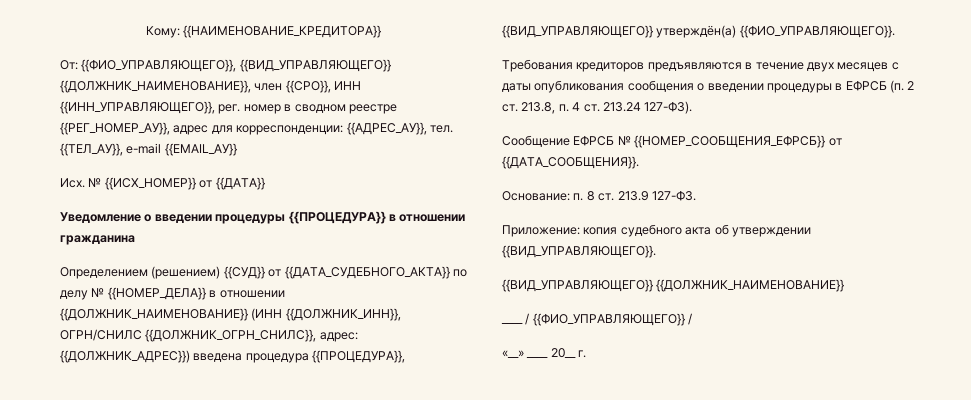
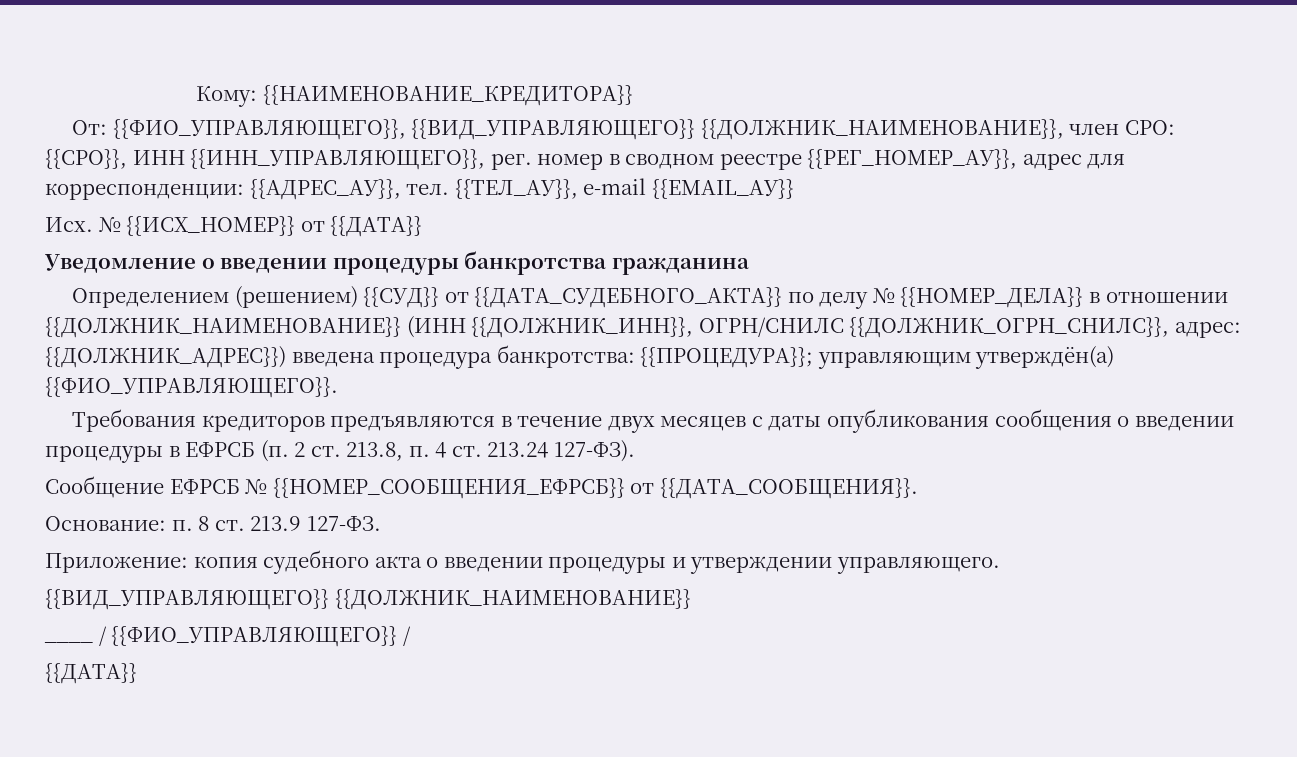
(283, 87) none -> [1124,120,1175,135] СРО:
[288,211,466,224] {{ПРОЦЕДУРА}} в отношении -> [464,251,607,275] банкротства
[312,350,406,363] [502,25,653,38] {{ПРОЦЕДУРА}}, {{ВИД_УПРАВЛЯЮЩЕГО}} -> [496,345,971,369] банкротства: {{ПРОЦЕДУРА}}; управляющим
[714,224,811,237] [502,245,656,258] об утверждении {{ВИД_УПРАВЛЯЮЩЕГО}}. -> [426,556,1000,574] о введении процедуры и утверждении управляющего.
[502,348,587,358] «__» ____ 20__ г. -> [45,663,137,684] {{ДАТА}}

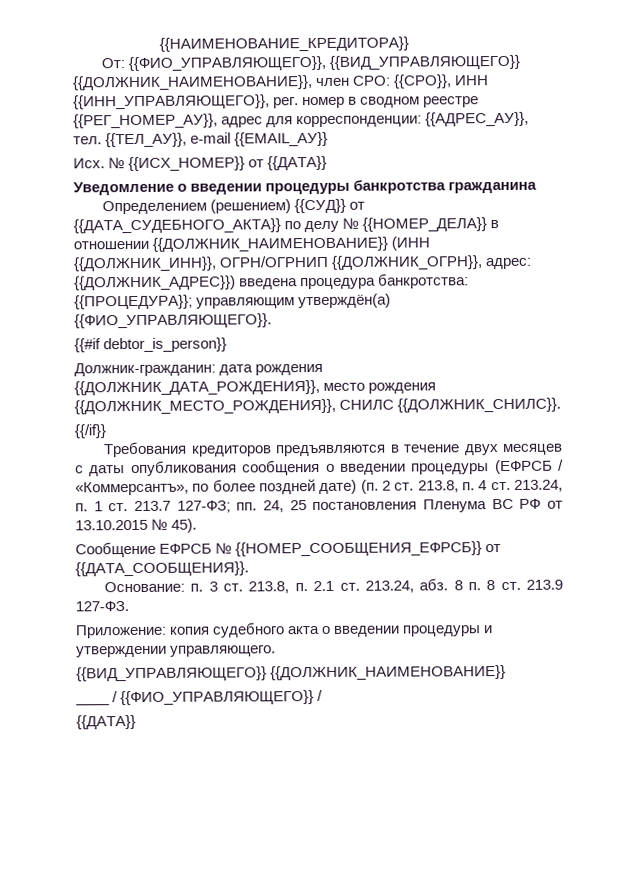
[196,86,258,107] Кому: -> (158, 44) none
[698,317,1170,338] ОГРН/СНИЛС {{ДОЛЖНИК_ОГРН_СНИЛС}}, -> [219,255,484,270] ОГРН/ОГРНИП {{ДОЛЖНИК_ОГРН}},
(338, 387) none -> [74,337,228,353] [74,362,324,377] [74,379,437,396] [74,397,562,415] [74,424,106,439] // {{#if debtor_is_person}} // Должник-гражданин: дата рождения {{ДОЛЖНИК_ДАТА_РОЖДЕНИЯ}}, место рождения {{ДОЛЖНИК_МЕСТО_РОЖДЕНИЯ}}, СНИЛС {{ДОЛЖНИК_СНИЛС}}. // {{/if}}
[168,442,256,457] в ЕФРСБ -> [494,459,564,475] [75,479,358,496] (ЕФРСБ / «Коммерсантъ», по более поздней дате)
[487,440,635,462] 213.24 127-ФЗ). -> [513,479,563,492] [75,498,563,513] [75,518,198,533] 213.24, п. 1 ст. 213.7 127-ФЗ; пп. 24, 25 постановления Пленума ВС РФ от 13.10.2015 № 45).
(193, 525) none -> [208,578,481,594] 3 ст. 213.8, п. 2.1 ст. 213.24, абз. 8 п.

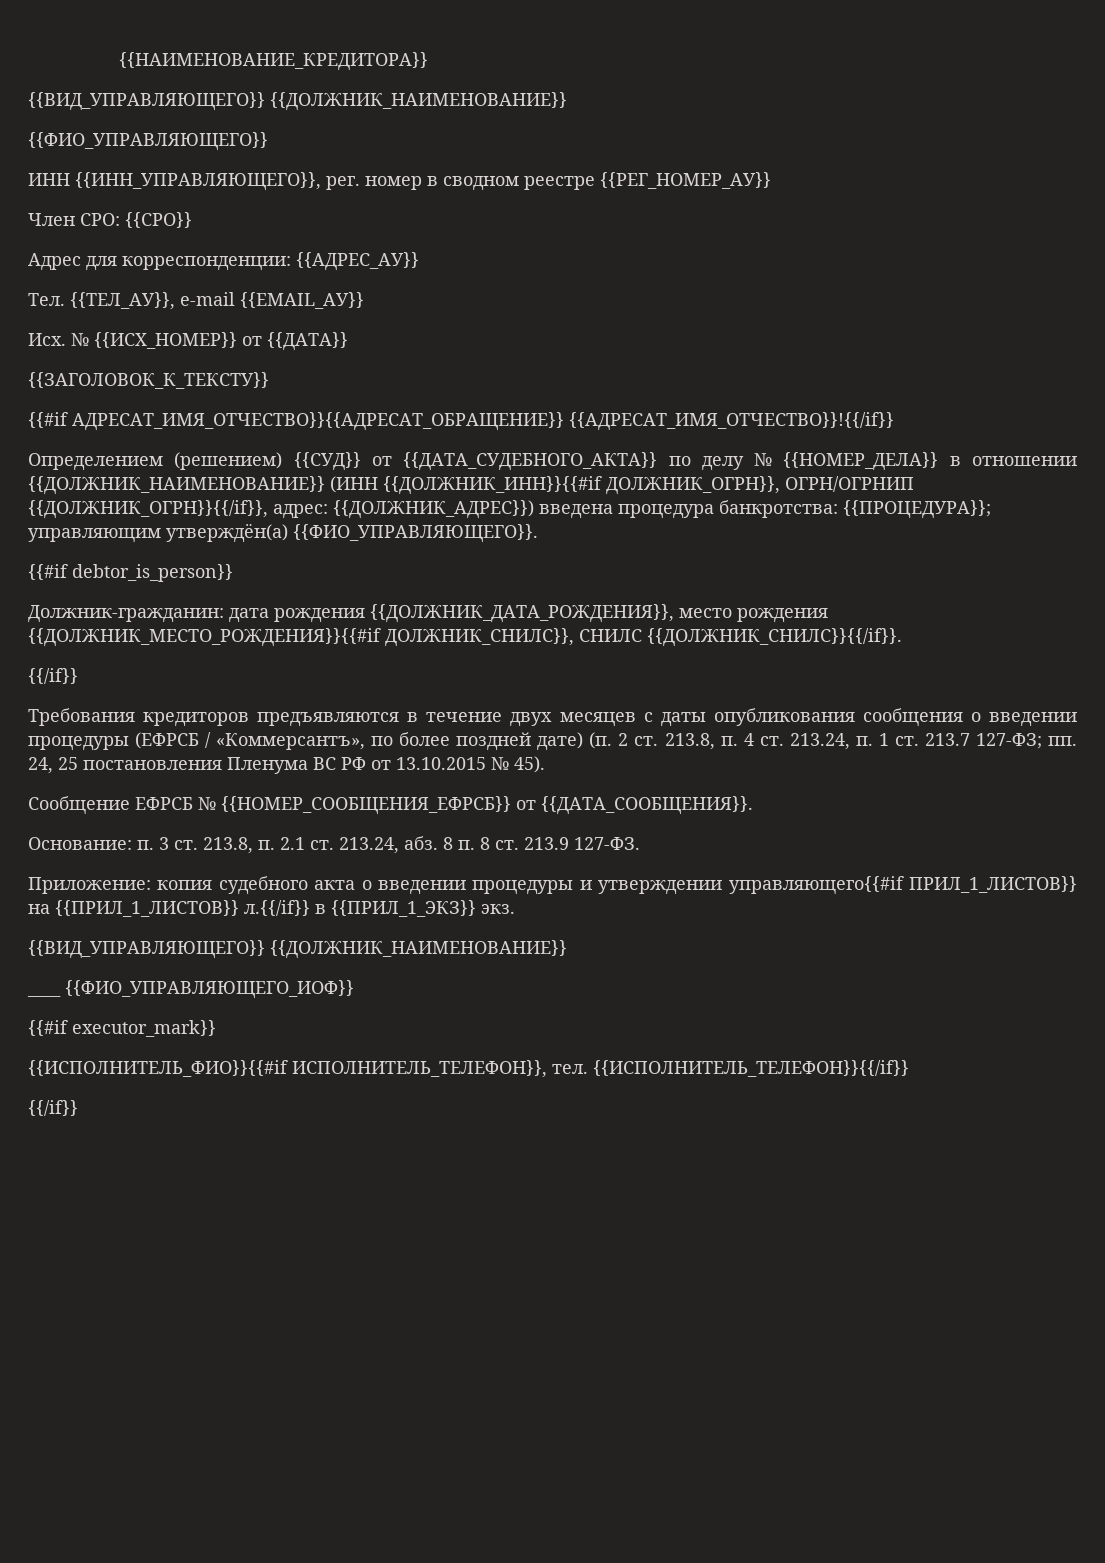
[101,54,521,72] [72,74,453,91] От: {{ФИО_УПРАВЛЯЮЩЕГО}}, {{ВИД_УПРАВЛЯЮЩЕГО}} {{ДОЛЖНИК_НАИМЕНОВАНИЕ}}, член СРО: {{СРО}}, -> [28,92,567,111] [28,132,268,151] {{ВИД_УПРАВЛЯЮЩЕГО}} {{ДОЛЖНИК_НАИМЕНОВАНИЕ}} // {{ФИО_УПРАВЛЯЮЩЕГО}} //
[73,111,530,129] [73,136,102,145] {{РЕГ_НОМЕР_АУ}}, адрес для корреспонденции: {{АДРЕС_АУ}}, тел. -> [600,172,771,189] [28,212,192,228] [28,252,419,271] [28,293,65,306] {{РЕГ_НОМЕР_АУ}} // Член СРО: {{СРО}} // Адрес для корреспонденции: {{АДРЕС_АУ}} // Тел.
[73,179,538,196] Уведомление о введении процедуры банкротства гражданина -> [28,372,269,389] [28,412,894,431] {{ЗАГОЛОВОК_К_ТЕКСТУ}} // {{#if АДРЕСАТ_ИМЯ_ОТЧЕСТВО}}{{АДРЕСАТ_ОБРАЩЕНИЕ}} {{АДРЕСАТ_ИМЯ_ОТЧЕСТВО}}!{{/if}}
[73,255,484,272] {{ДОЛЖНИК_ИНН}}, ОГРН/ОГРНИП {{ДОЛЖНИК_ОГРН}}, -> [383,476,914,495] [28,500,268,519] {{ДОЛЖНИК_ИНН}}{{#if ДОЛЖНИК_ОГРН}}, ОГРН/ОГРНИП {{ДОЛЖНИК_ОГРН}}{{/if}},
[74,397,562,415] {{ДОЛЖНИК_МЕСТО_РОЖДЕНИЯ}}, СНИЛС {{ДОЛЖНИК_СНИЛС}}. -> [28,628,902,647] {{ДОЛЖНИК_МЕСТО_РОЖДЕНИЯ}}{{#if ДОЛЖНИК_СНИЛС}}, СНИЛС {{ДОЛЖНИК_СНИЛС}}{{/if}}.
[170,645,277,657] [76,664,507,682] [75,689,324,706] [76,714,136,730] управляющего. // {{ВИД_УПРАВЛЯЮЩЕГО}} {{ДОЛЖНИК_НАИМЕНОВАНИЕ}} // ____ / {{ФИО_УПРАВЛЯЮЩЕГО}} / // {{ДАТА}} -> [728,876,1077,895] [28,900,515,917] [28,940,567,959] [27,980,354,999] [28,1020,216,1037] [28,1060,909,1078] [28,1100,78,1116] управляющего{{#if ПРИЛ_1_ЛИСТОВ}} на {{ПРИЛ_1_ЛИСТОВ}} л.{{/if}} в {{ПРИЛ_1_ЭКЗ}} экз. // {{ВИД_УПРАВЛЯЮЩЕГО}} {{ДОЛЖНИК_НАИМЕНОВАНИЕ}} // ____ {{ФИО_УПРАВЛЯЮЩЕГО_ИОФ}} // {{#if executor_mark}} // {{ИСПОЛНИТЕЛЬ_ФИО}}{{#if ИСПОЛНИТЕЛЬ_ТЕЛЕФОН}}, тел. {{ИСПОЛНИТЕЛЬ_ТЕЛЕФОН}}{{/if}} // {{/if}}

